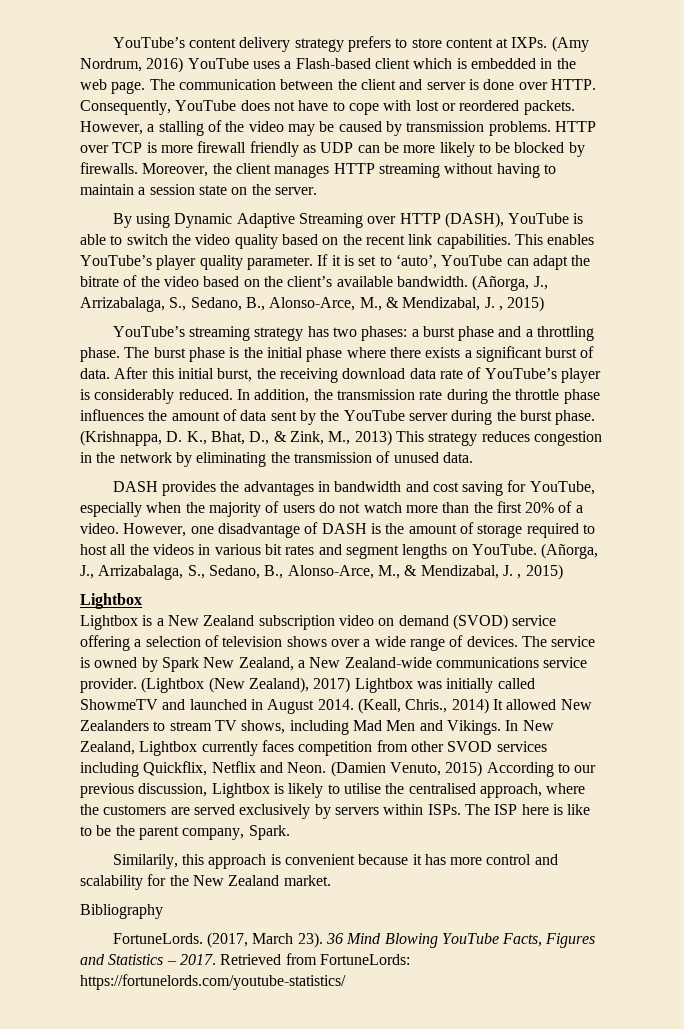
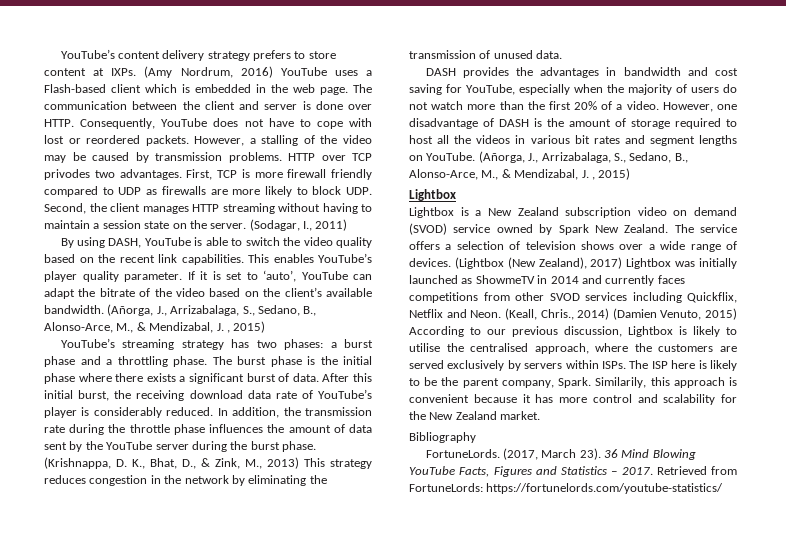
[146,141,585,157] [80,162,209,177] is more firewall friendly as UDP can be more likely to be blocked by firewalls. Moreover, -> [44,169,372,180] [44,186,372,197] [44,203,86,214] privodes two advantages. First, TCP is more firewall friendly compared to UDP as firewalls are more likely to block UDP. Second,
(317, 191) none -> [249,219,348,231] (Sodagar, I., 2011)
[174,212,504,228] Dynamic Adaptive Streaming over HTTP (DASH), -> [108,238,142,248] DASH,
[80,635,130,651] offering -> [496,224,737,235] [409,241,440,250] owned by Spark New Zealand. The service offers
[521,636,596,647] [80,657,588,672] [80,678,137,693] The service is owned by Spark New Zealand, a New Zealand-wide communications service provider. -> (451, 262) none
[497,678,535,689] [80,698,592,714] [80,720,554,735] [80,741,198,756] called ShowmeTV and launched in August 2014. (Keall, Chris., 2014) It allowed New Zealanders to stream TV shows, including Mad Men and Vikings. In New Zealand, Lightbox -> [409,275,602,284] launched as ShowmeTV in 2014 and
[298,741,373,756] competition -> [409,292,478,303] competitions
(327, 767) none -> [504,308,610,320] (Keall, Chris., 2014)
[567,804,591,815] like -> [710,360,737,371] likely
(290, 832) // -> (592, 382) none

